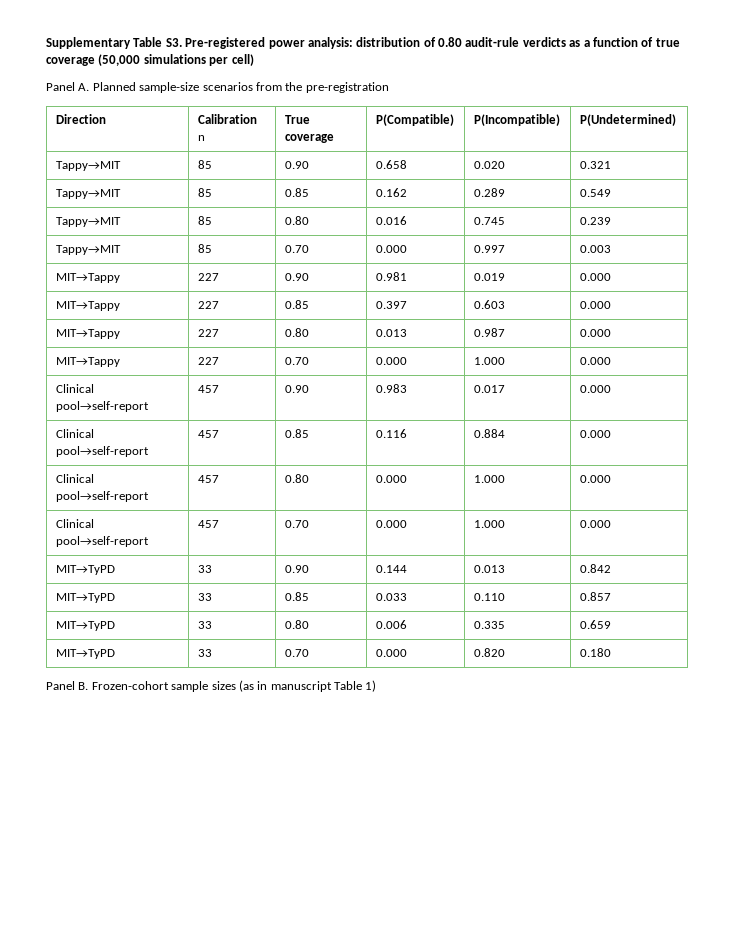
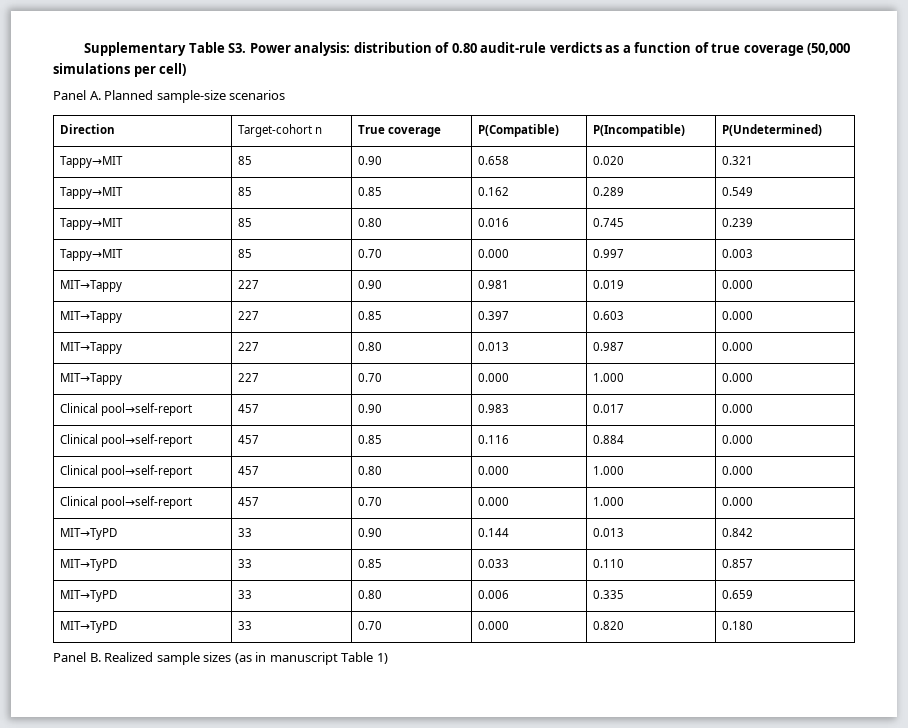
[185,37,305,49] Pre-registered power -> [249,43,291,53] Power
[255,82,389,93] from the pre-registration -> (286, 95) none
[197,114,257,124] Calibration -> [237,124,312,137] Target-cohort
[91,681,169,690] Frozen-cohort -> [104,652,154,662] Realized

